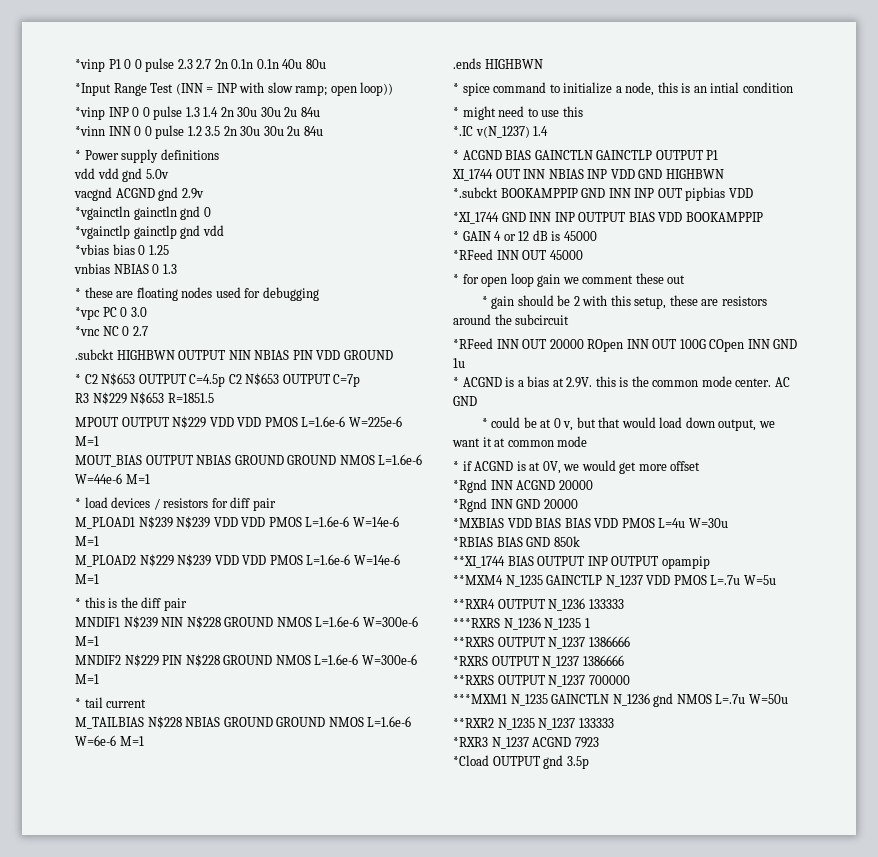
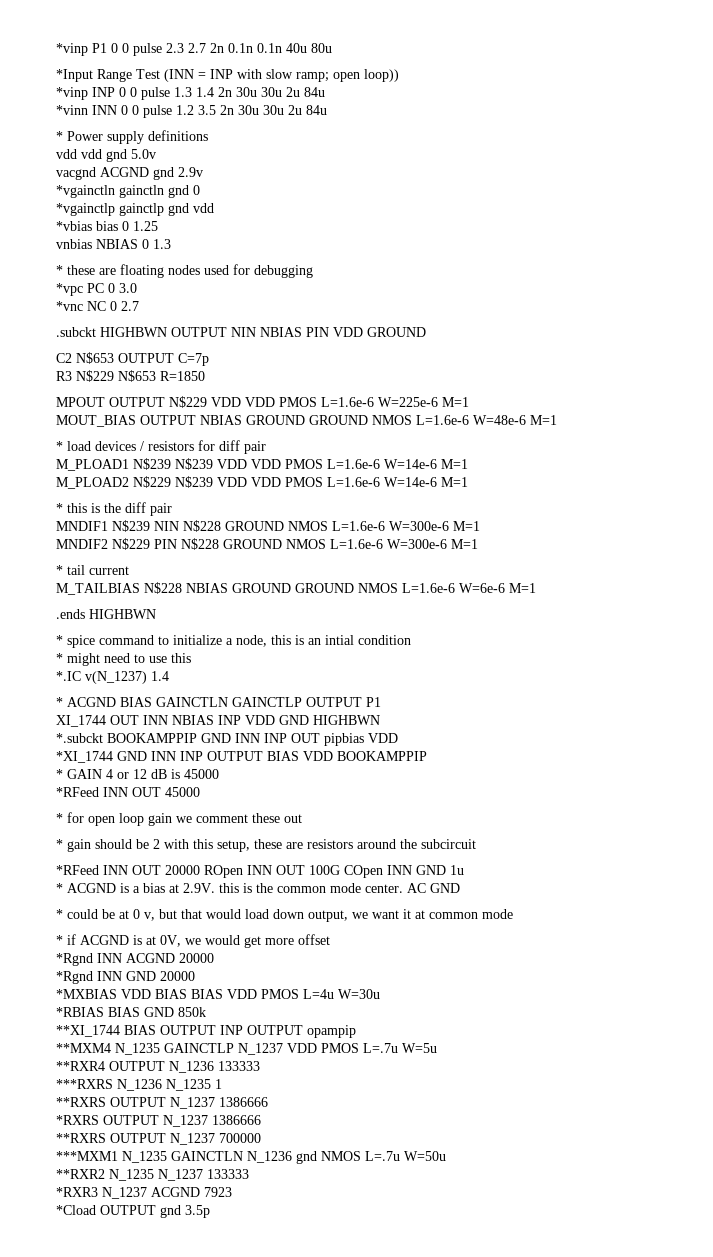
[75,373,226,387] * C2 N$653 OUTPUT C=4.5p -> (426, 332) none
[167,393,214,403] R=1851.5 -> [160,371,205,381] R=1850
[75,473,122,484] W=44e-6 -> [473,415,526,425] W=48e-6

